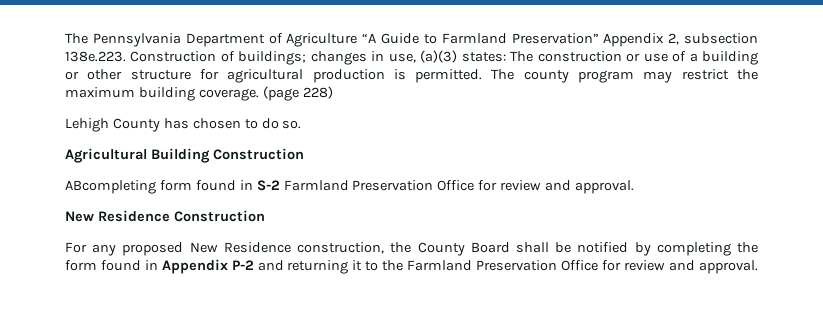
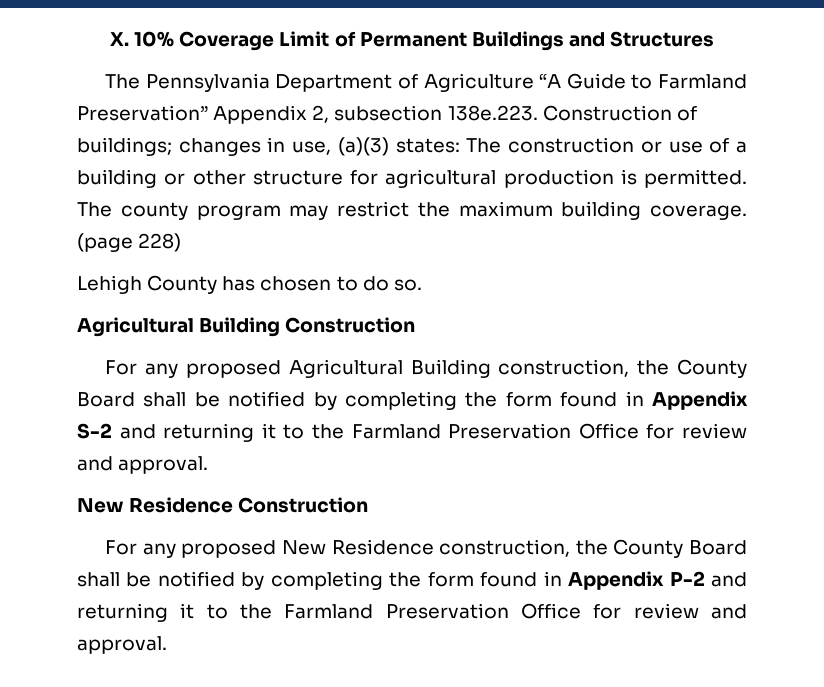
(65, 38) none -> [109,31,715,51] X. 10% Coverage Limit of Permanent Buildings and Structures //
[65,180,280,194] ABcompleting form found in S-2 -> [105,359,747,378] [77,391,748,410] [77,423,344,442] For any proposed Agricultural Building construction, the County Board shall be notified by completing the form found in Appendix S-2 and returning it to the

